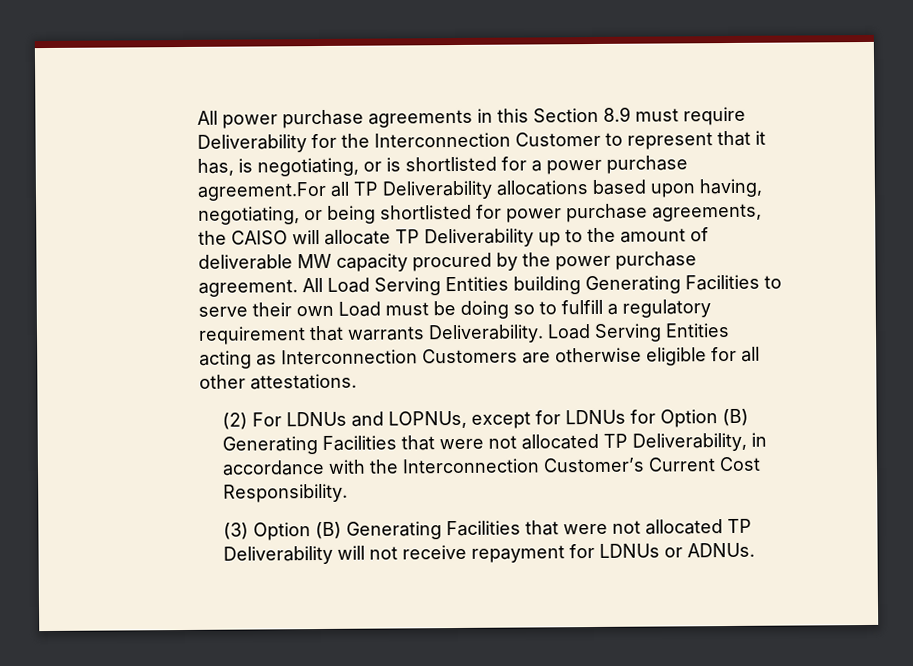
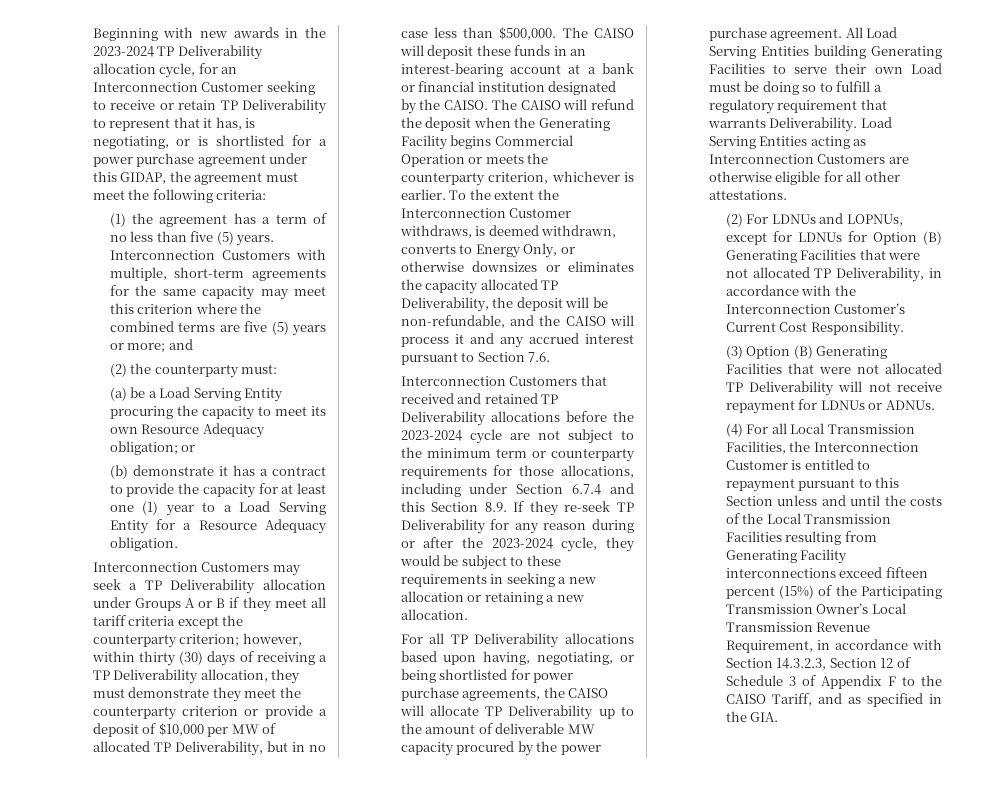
[196,106,746,129] [196,131,601,153] All power purchase agreements in this Section 8.9 must require Deliverability for the Interconnection Customer -> [92,27,326,41] [92,45,263,60] [92,63,238,78] [92,81,315,95] [92,99,327,114] Beginning with new awards in the 2023-2024 TP Deliverability allocation cycle, for an Interconnection Customer seeking to receive or retain TP Deliverability
[196,181,327,201] agreement.For -> [197,153,308,167] [92,171,298,185] [92,189,267,203] [109,213,327,227] [109,231,275,246] [109,249,326,260] [109,267,326,281] [109,285,326,300] [109,303,262,314] [109,321,326,336] [109,339,193,353] [109,363,278,378] [109,387,284,402] [109,405,326,420] [109,423,265,438] [109,441,196,455] [109,465,326,479] [109,483,326,498] [109,501,327,516] [109,519,328,534] [109,537,178,551] [92,562,301,576] [92,579,326,594] [92,597,326,612] [92,615,244,629] [92,633,302,648] [91,651,328,666] [92,669,301,684] [92,687,301,702] [92,705,327,720] [92,723,277,737] [92,741,326,756] [400,27,634,40] [399,45,587,59] [400,63,634,77] [400,81,617,95] [400,99,634,114] [400,117,610,131] [400,135,573,150] [400,153,549,167] [400,171,634,186] [400,189,559,200] [400,208,572,218] [399,225,617,238] [400,243,575,258] [400,261,634,272] [400,279,559,294] [400,297,608,312] [400,315,634,328] [400,333,634,348] [400,352,551,365] [400,375,607,386] [400,393,559,404] [400,411,634,426] [400,429,634,444] [400,447,635,462] [400,465,634,479] [400,483,634,497] [400,501,634,516] [400,519,634,534] [400,537,635,552] [399,555,561,570] [400,573,596,587] [400,591,584,605] [400,609,468,620] [400,634,423,644] agreement under this GIDAP, the agreement must meet the following criteria: // (1) the agreement has a term of no less than five (5) years. Interconnection Customers with multiple, short-term agreements for the same capacity may meet this criterion where the combined terms are five (5) years or more; and // (2) the counterparty must: // (a) be a Load Serving Entity procuring the capacity to meet its own Resource Adequacy obligation; or // (b) demonstrate it has a contract to provide the capacity for at least one (1) year to a Load Serving Entity for a Resource Adequacy obligation. // Interconnection Customers may seek a TP Deliverability allocation under Groups A or B if they meet all tariff criteria except the counterparty criterion; however, within thirty (30) days of receiving a TP Deliverability allocation, they must demonstrate they meet the counterparty criterion or provide a deposit of $10,000 per MW of allocated TP Deliverability, but in no case less than $500,000. The CAISO will deposit these funds in an interest-bearing account at a bank or financial institution designated by the CAISO. The CAISO will refund the deposit when the Generating Facility begins Commercial Operation or meets the counterparty criterion, whichever is earlier. To the extent the Interconnection Customer withdraws, is deemed withdrawn, converts to Energy Only, or otherwise downsizes or eliminates the capacity allocated TP Deliverability, the deposit will be non-refundable, and the CAISO will process it and any accrued interest pursuant to Section 7.6. // Interconnection Customers that received and retained TP Deliverability allocations before the 2023-2024 cycle are not subject to the minimum term or counterparty requirements for those allocations, including under Section 6.7.4 and this Section 8.9. If they re-seek TP Deliverability for any reason during or after the 2023-2024 cycle, they would be subject to these requirements in seeking a new allocation or retaining a new allocation. // For
(755, 550) none -> [725,423,915,437] [725,441,919,454] [725,459,871,470] [725,477,900,492] [725,495,942,506] [725,513,892,524] [725,531,877,545] [725,549,848,564] [725,567,928,578] [725,585,942,599] [725,603,906,614] [725,622,871,632] [725,639,942,653] [725,657,911,670] [725,675,942,689] [725,693,942,707] [725,711,779,722] // (4) For all Local Transmission Facilities, the Interconnection Customer is entitled to repayment pursuant to this Section unless and until the costs of the Local Transmission Facilities resulting from Generating Facility interconnections exceed fifteen percent (15%) of the Participating Transmission Owner’s Local Transmission Revenue Requirement, in accordance with Section 14.3.2.3, Section 12 of Schedule 3 of Appendix F to the CAISO Tariff, and as specified in the GIA.

